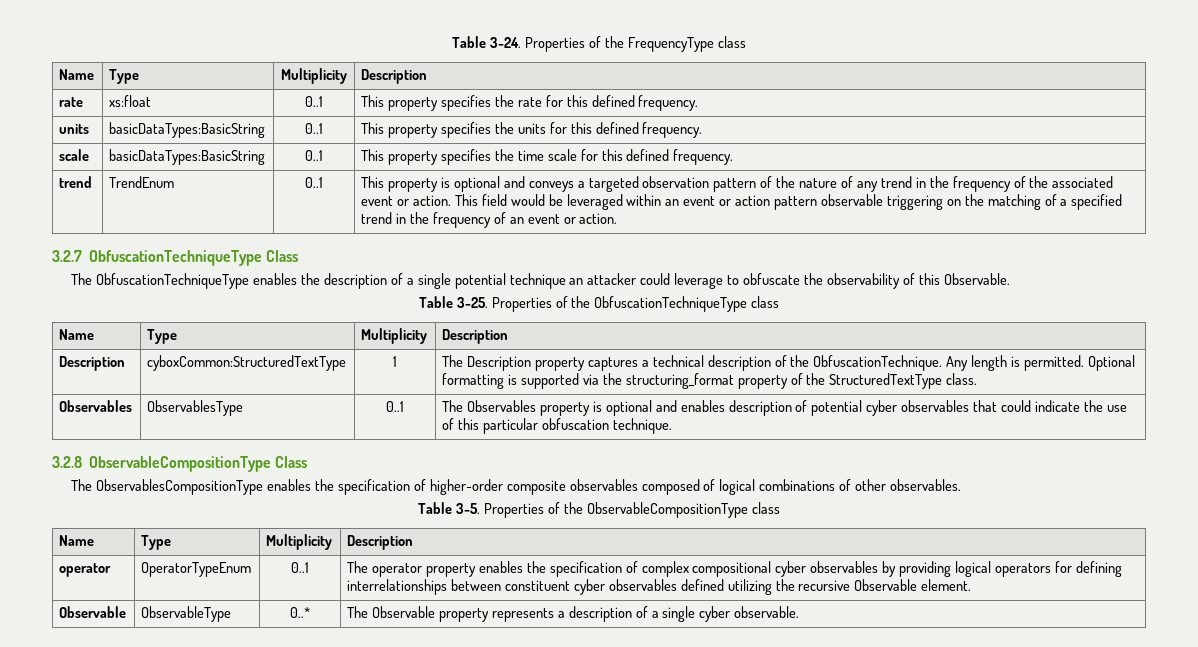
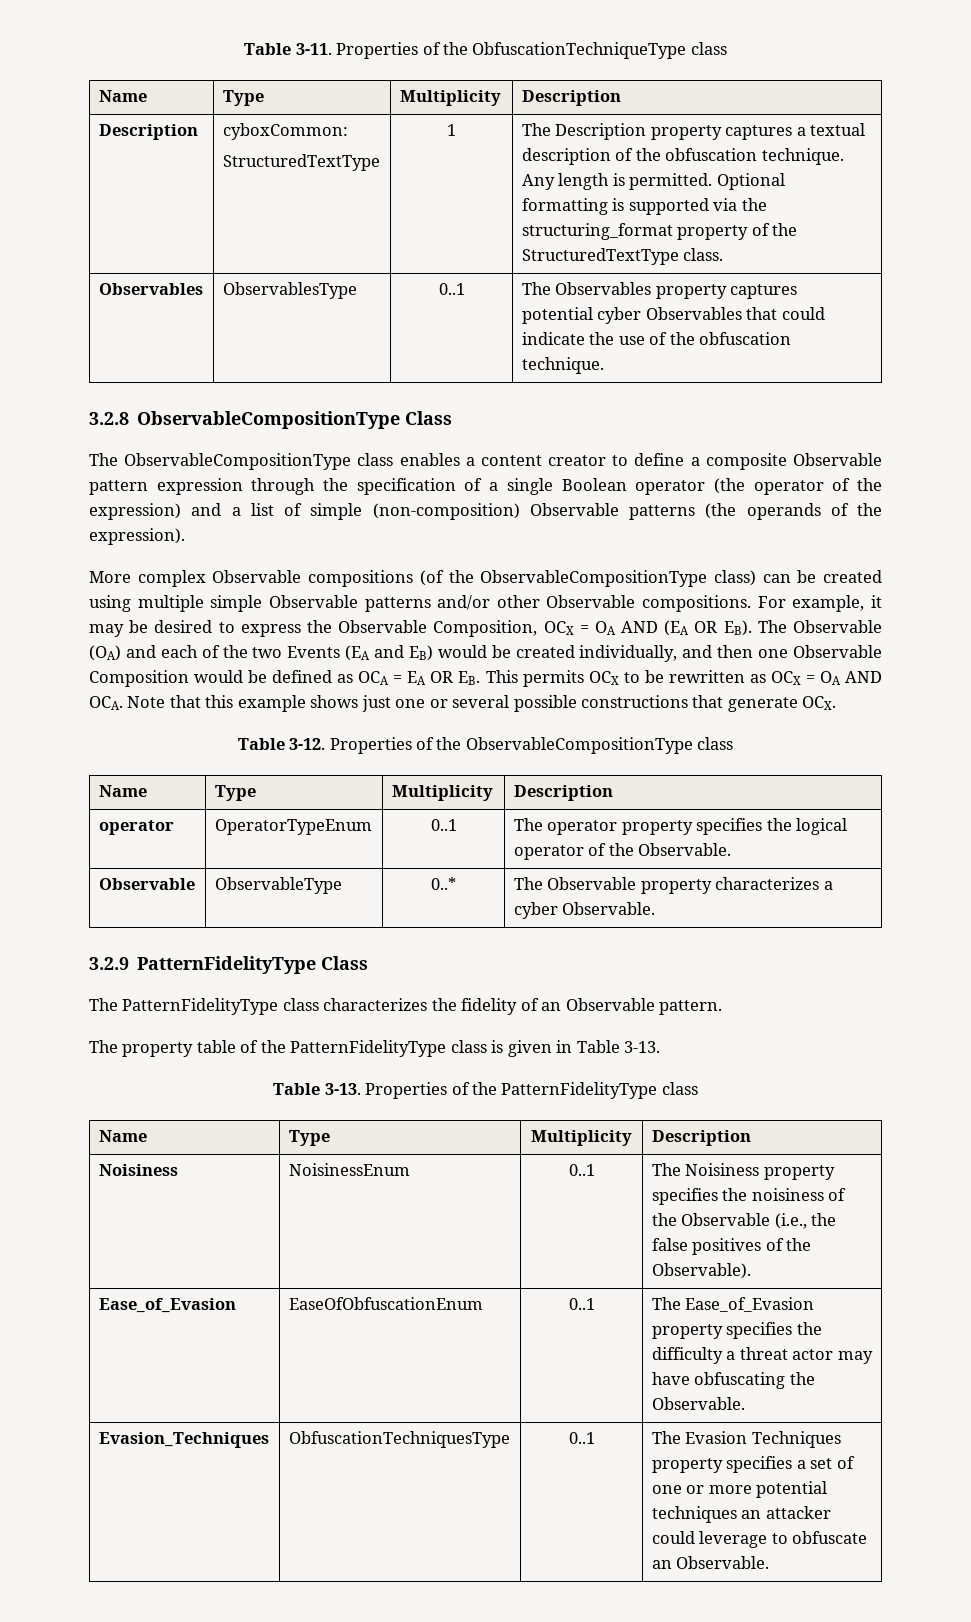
[452,36,746,52] [59,69,95,80] [109,69,140,84] [281,68,347,84] [361,69,428,84] [59,97,84,107] [109,95,152,107] [305,96,323,107] [361,95,699,111] [59,124,90,134] [109,122,266,138] [305,123,323,134] [361,122,703,138] [59,149,90,161] [109,149,266,165] [305,150,323,161] [361,149,734,165] [59,176,93,188] [109,176,175,188] [305,177,323,188] [361,176,1114,192] [361,194,1123,210] [361,212,618,228] [52,250,299,266] [71,273,1010,289] [418,296,488,308] Table 3-24. Properties of the FrequencyType class // Name | Type | Multiplicity | Description // rate | xs:float | 0..1 | This property specifies the rate for this defined frequency. // units | basicDataTypes:BasicString | 0..1 | This property specifies the units for this defined frequency. // scale | basicDataTypes:BasicString | 0..1 | This property specifies the time scale for this defined frequency. // trend | TrendEnum | 0..1 | This property is optional and conveys a targeted observation pattern of the nature of any trend in the frequency of the associated event or action. This field would be leveraged within an event or action pattern observable triggering on the matching of a specified trend in the frequency of an event or action. // 3.2.7 ObfuscationTechniqueType Class // The ObfuscationTechniqueType enables the description of a single potential technique an attacker could leverage to obfuscate the observability of this Observable. // Table 3-25. -> [244,43,332,55] Table 3-11.
[147,355,347,371] cyboxCommon:StructuredTextType -> [222,123,348,140] [222,154,380,171] cyboxCommon: // StructuredTextType
[652,355,704,367] technical -> [809,123,865,136] textual
[813,355,943,371] ObfuscationTechnique. -> [665,148,844,165] obfuscation technique.
[592,400,808,416] is optional and enables description of -> [730,284,798,299] captures
[901,400,970,412] observables -> [645,307,742,320] Observables
[458,418,538,434] this particular -> [669,332,695,345] the
[96,479,962,495] [418,502,481,514] ObservablesCompositionType enables the specification of higher-order composite observables composed of logical combinations of other observables. // Table 3-5. -> [124,453,882,470] [89,478,883,495] [89,503,882,520] [89,528,185,545] [89,570,883,587] [89,595,882,612] [89,620,882,637] [89,645,882,662] [89,670,882,687] [89,695,837,712] [237,738,326,750] ObservableCompositionType class enables a content creator to define a composite Observable pattern expression through the specification of a single Boolean operator (the operator of the expression) and a list of simple (non-composition) Observable patterns (the operands of the expression). // More complex Observable compositions (of the ObservableCompositionType class) can be created using multiple simple Observable patterns and/or other Observable compositions. For example, it may be desired to express the Observable Composition, OCX = OA AND (EA OR EB). The Observable (OA) and each of the two Events (EA and EB) would be created individually, and then one Observable Composition would be defined as OCA = EA OR EB. This permits OCX to be rewritten as OCX = OA AND OCA. Note that this example shows just one or several possible constructions that generate OCX. // Table 3-12.
[478,561,1122,577] [347,579,972,595] enables the specification of complex compositional cyber observables by providing logical operators for defining interrelationships between constituent cyber observables defined utilizing the recursive Observable element. -> [696,818,847,835] [513,843,732,860] specifies the logical operator of the Observable.
[491,606,800,622] represents a description of a single cyber observable. -> [715,877,833,890] [513,902,656,919] [89,956,369,974] [89,998,723,1015] [89,1040,661,1057] [273,1082,698,1099] [98,1130,147,1142] [288,1130,330,1146] [531,1130,632,1146] [651,1130,751,1146] [98,1164,178,1176] [288,1163,410,1176] [568,1164,595,1176] [651,1163,835,1180] [651,1188,847,1205] [651,1213,837,1229] [651,1238,812,1255] [651,1263,751,1279] [98,1298,236,1313] [288,1297,483,1310] [568,1298,595,1310] [651,1297,815,1312] [651,1322,822,1339] [651,1347,873,1364] [651,1372,815,1389] [651,1397,745,1410] [98,1432,269,1448] [288,1431,510,1448] [568,1432,595,1444] [651,1431,841,1448] [651,1456,855,1473] [651,1481,828,1498] [651,1506,831,1523] [651,1531,868,1548] [651,1556,770,1569] characterizes a cyber Observable. // 3.2.9 PatternFidelityType Class // The PatternFidelityType class characterizes the fidelity of an Observable pattern. // The property table of the PatternFidelityType class is given in Table 3-13. // Table 3-13. Properties of the PatternFidelityType class // Name | Type | Multiplicity | Description // Noisiness | NoisinessEnum | 0..1 | The Noisiness property specifies the noisiness of the Observable (i.e., the false positives of the Observable). // Ease_of_Evasion | EaseOfObfuscationEnum | 0..1 | The Ease_of_Evasion property specifies the difficulty a threat actor may have obfuscating the Observable. // Evasion_Techniques | ObfuscationTechniquesType | 0..1 | The Evasion Techniques property specifies a set of one or more potential techniques an attacker could leverage to obfuscate an Observable.

